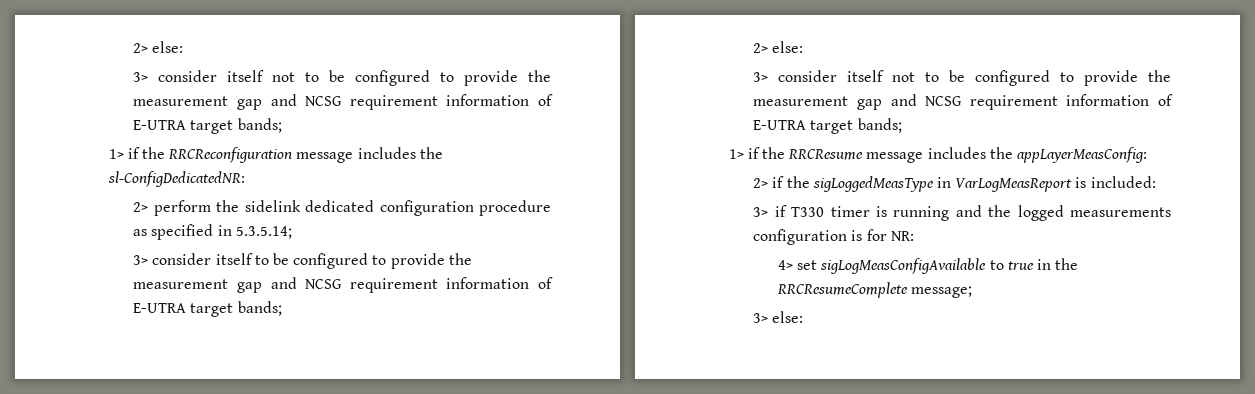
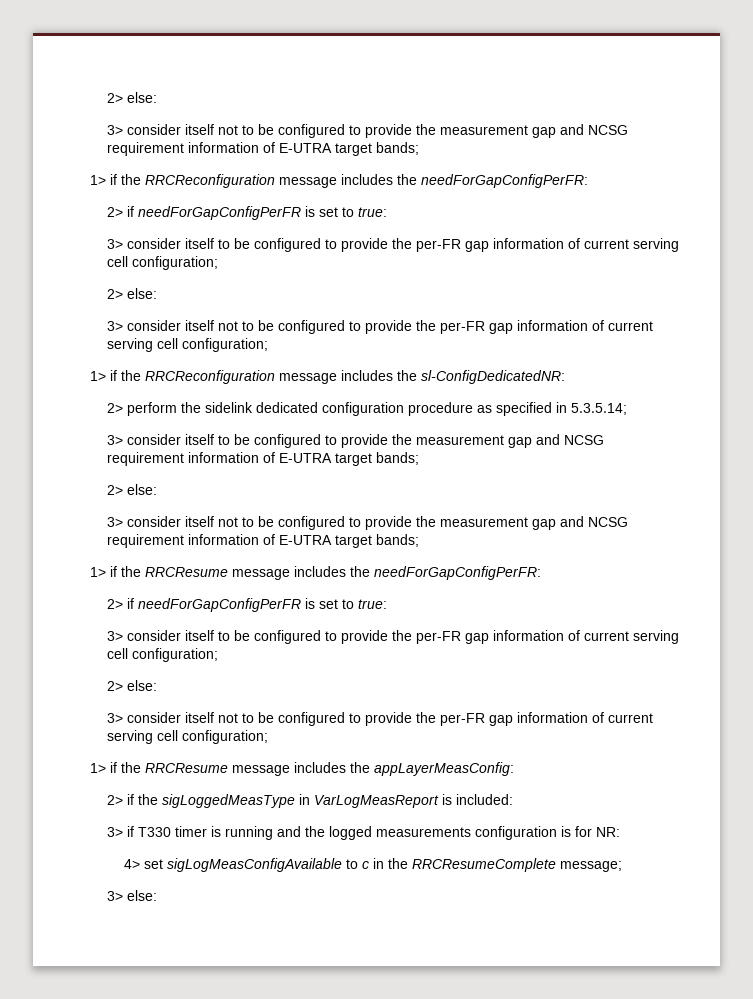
(282, 125) none -> [89,174,588,188] [106,206,387,220] [106,238,679,252] [106,256,218,270] [106,288,157,299] [106,320,653,334] [106,338,268,352] // 1> if the RRCReconfiguration message includes the needForGapConfigPerFR: // 2> if needForGapConfigPerFR is set to true: // 3> consider itself to be configured to provide the per-FR gap information of current serving cell configuration; // 2> else: // 3> consider itself not to be configured to provide the per-FR gap information of current serving cell configuration;
(902, 125) none -> [89,566,541,580] [106,598,387,612] [106,630,679,644] [106,648,218,662] [106,680,157,691] [106,712,653,726] [106,730,268,744] // 1> if the RRCResume message includes the needForGapConfigPerFR: // 2> if needForGapConfigPerFR is set to true: // 3> consider itself to be configured to provide the per-FR gap information of current serving cell configuration; // 2> else: // 3> consider itself not to be configured to provide the per-FR gap information of current serving cell configuration;
[1007,261,1034,270] true -> [361,861,369,869] c

